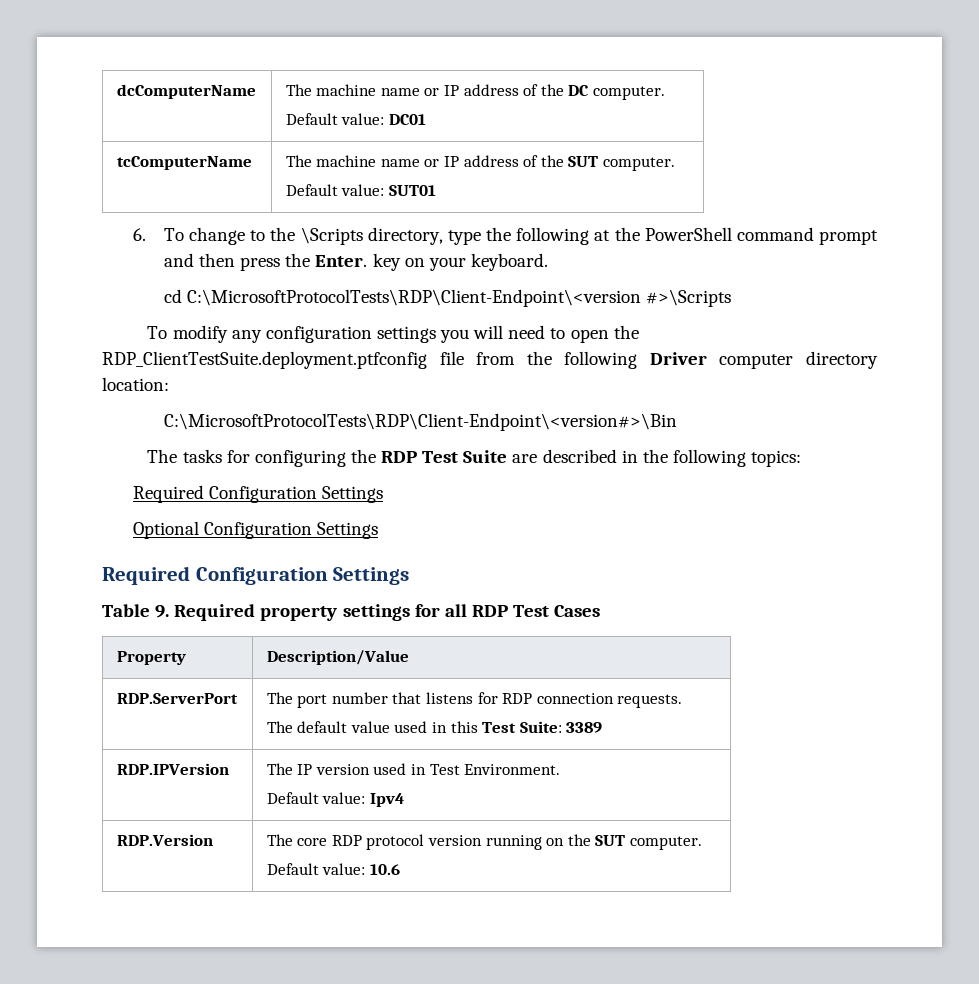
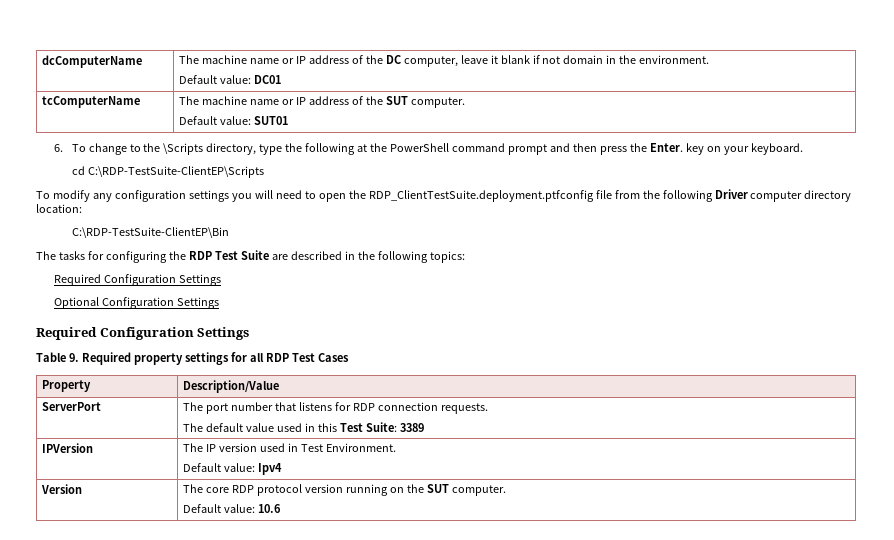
[592,86,665,100] computer. -> [403,55,710,67] computer, leave it blank if not domain in the environment.
[187,289,732,307] C:\MicrosoftProtocolTests\RDP\Client-Endpoint\<version #>\Scripts -> [87,166,264,178] C:\RDP-TestSuite-ClientEP\Scripts
[163,413,677,431] C:\MicrosoftProtocolTests\RDP\Client-Endpoint\<version#>\Bin -> [71,227,229,238] C:\RDP-TestSuite-ClientEP\Bin
[116,693,238,704] RDP.ServerPort -> [41,402,101,411] ServerPort
[116,763,229,775] RDP.IPVersion -> [41,443,93,453] IPVersion
[116,834,213,846] RDP.Version -> [40,484,82,494] Version

